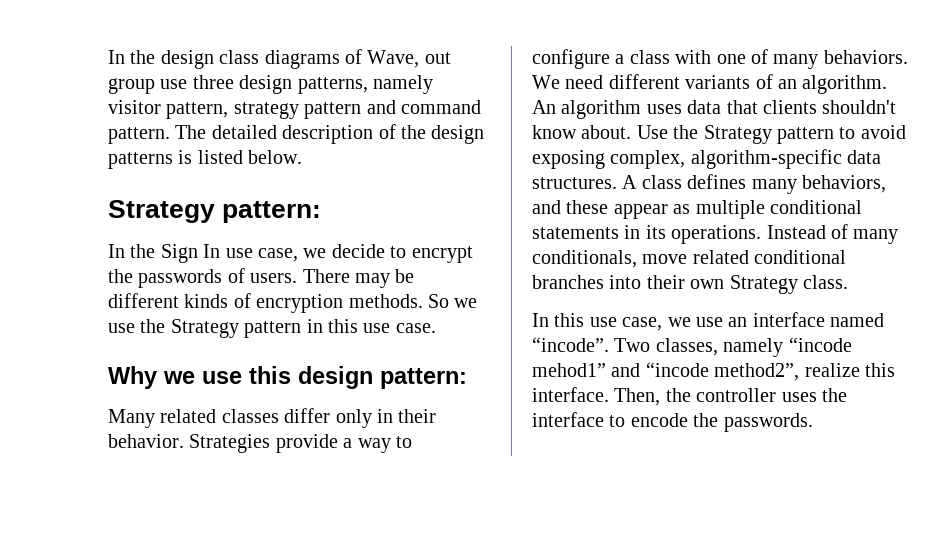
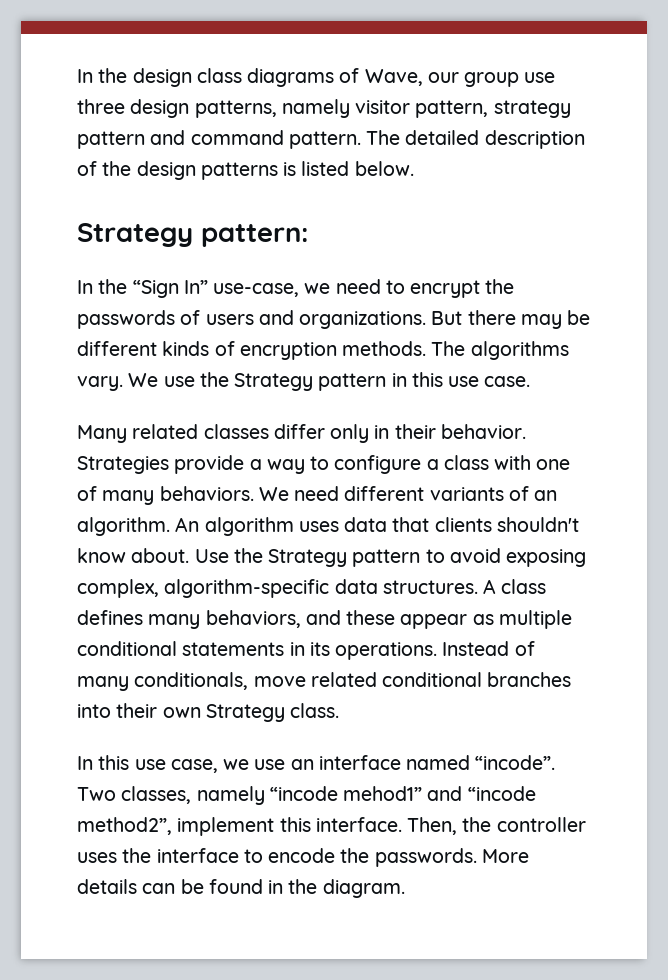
[424,52,451,64] out -> [427,72,459,83] our
[160,244,385,263] Sign In use case, we decide -> [132,279,381,298] “Sign In” use-case, we need
[250,269,350,283] users. There -> [205,310,516,329] users and organizations. But there
[428,294,478,308] So we -> [431,341,569,360] [77,373,159,391] The algorithms vary. We
[108,366,467,389] // Why we use this design pattern: -> (531, 381) none
[804,363,860,377] realize -> [177,817,275,836] implement
(813, 422) none -> [481,849,529,863] [77,879,405,898] More details can be found in the diagram.

